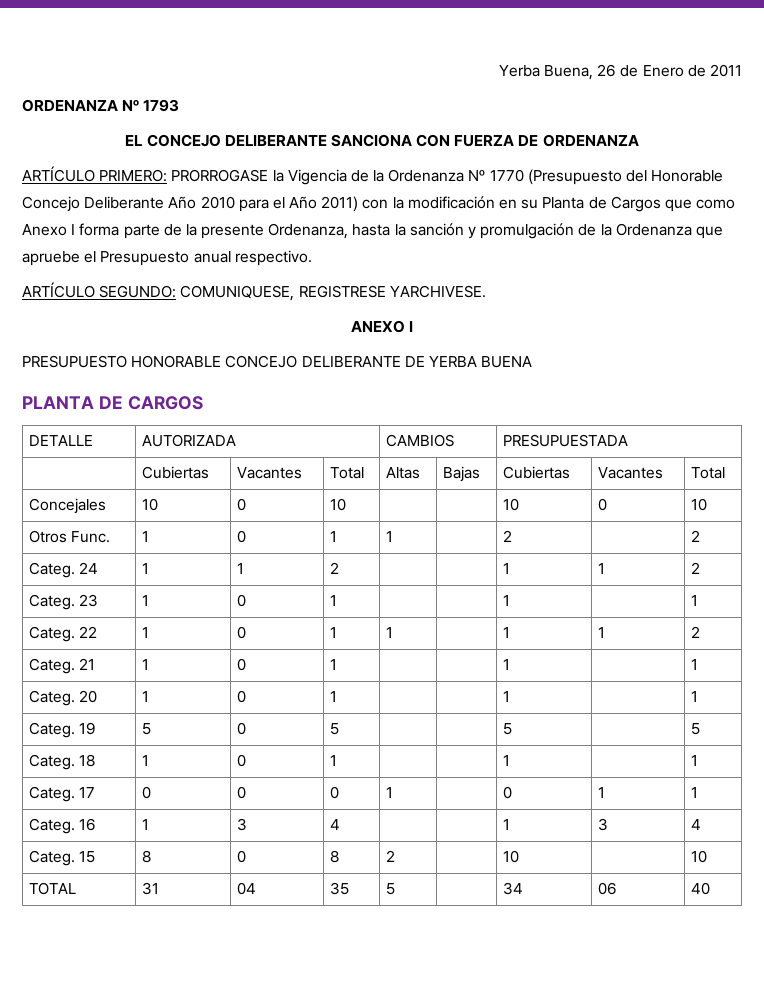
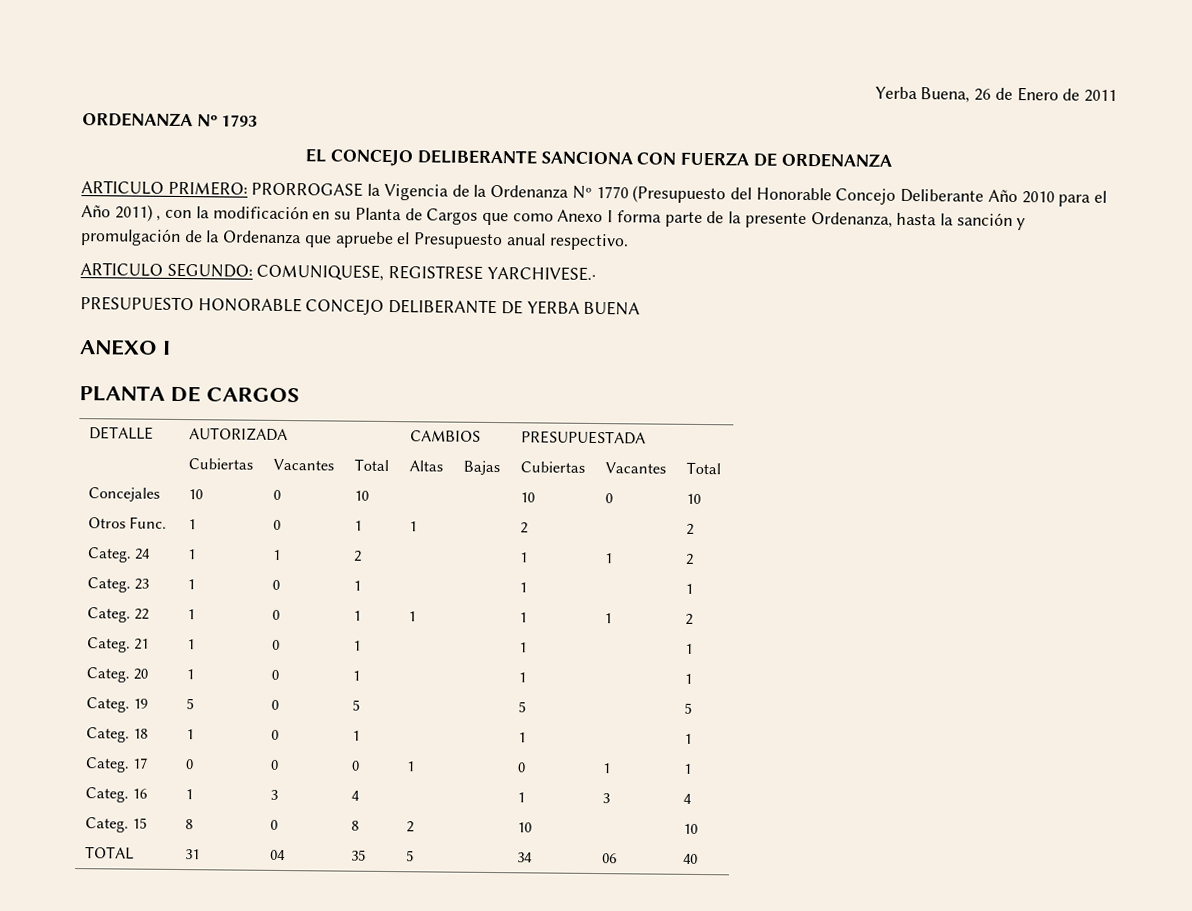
[22,166,95,182] ARTÍCULO -> [81,180,164,195] ARTICULO
(359, 204) none -> [156,215,162,221] ,
[22,282,95,298] ARTÍCULO -> [80,262,163,277] ARTICULO
[389,285,486,298] [350,320,414,333] YARCHIVESE. // ANEXO I -> [486,265,596,281] YARCHIVESE.·
(533, 362) none -> [79,339,171,356] // ANEXO I

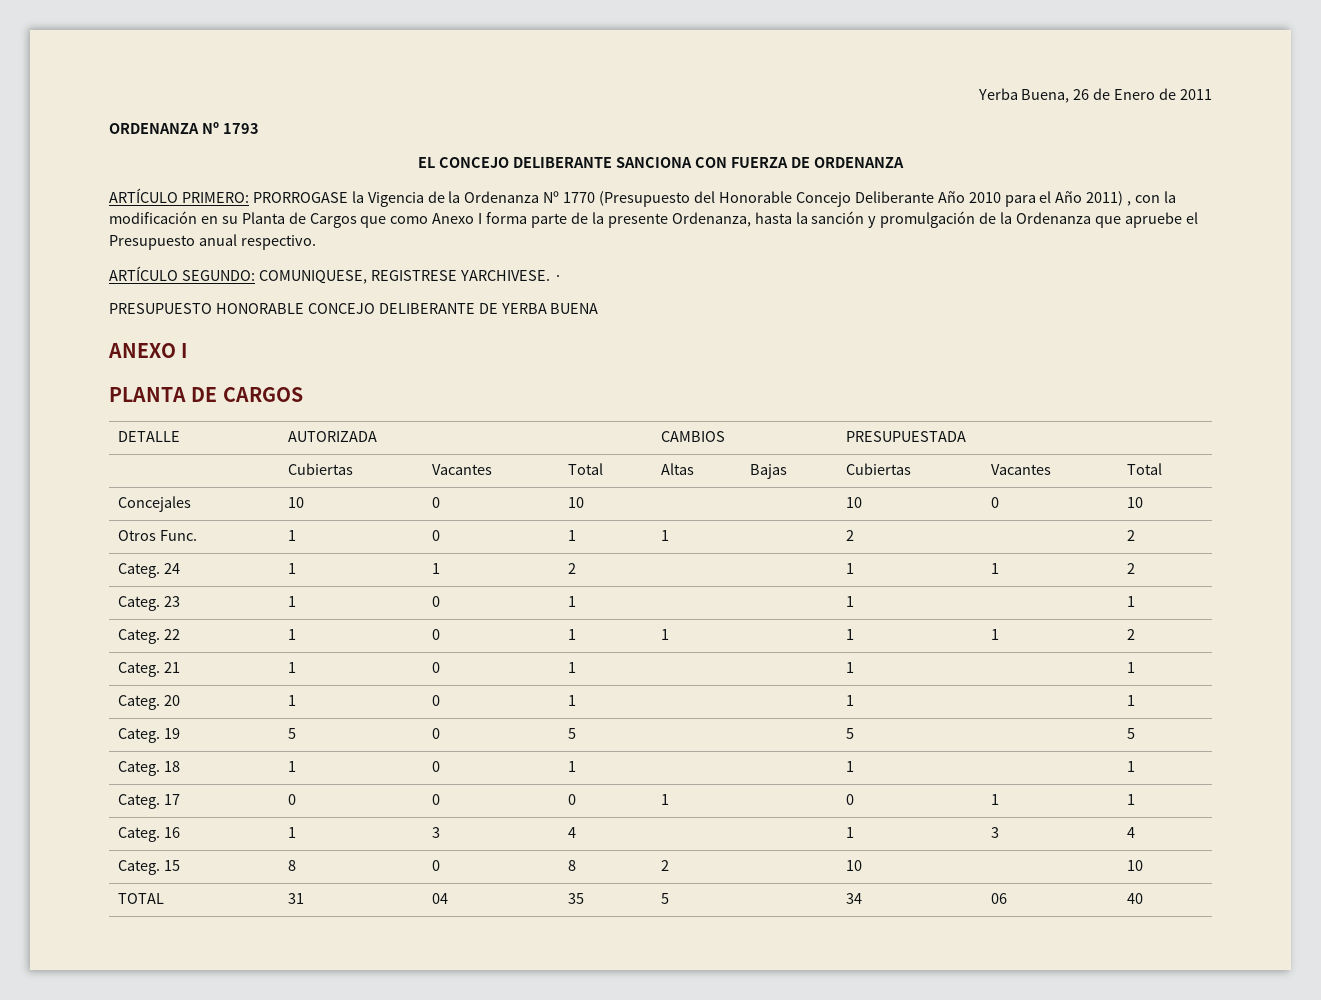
[81,180,164,195] ARTICULO -> [109,188,178,203] ARTÍCULO
[80,262,163,277] ARTICULO -> [109,266,178,281] ARTÍCULO
[486,265,596,281] YARCHIVESE.· -> [459,270,562,281] YARCHIVESE. ·

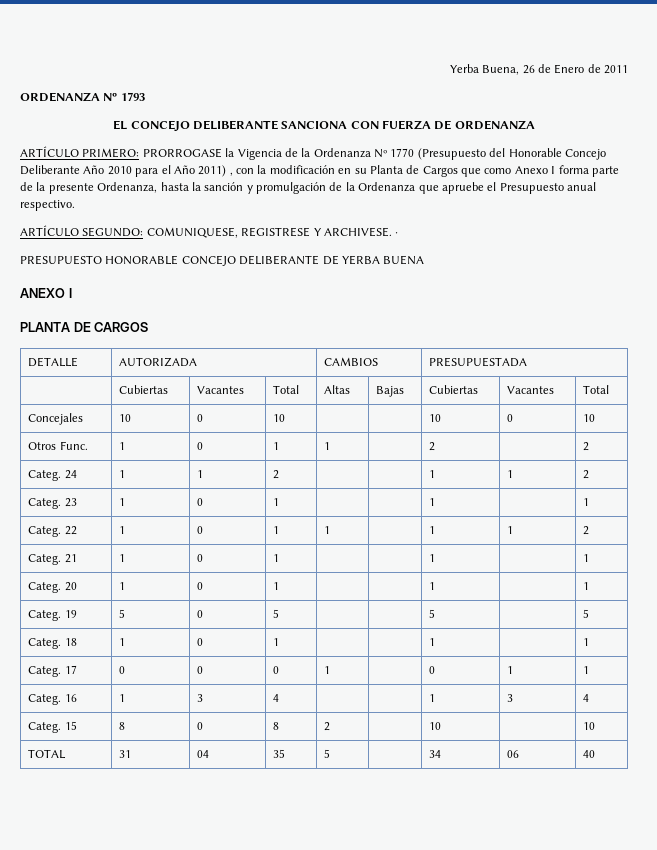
[459,270,550,281] YARCHIVESE. -> [313,227,392,237] Y ARCHIVESE.

